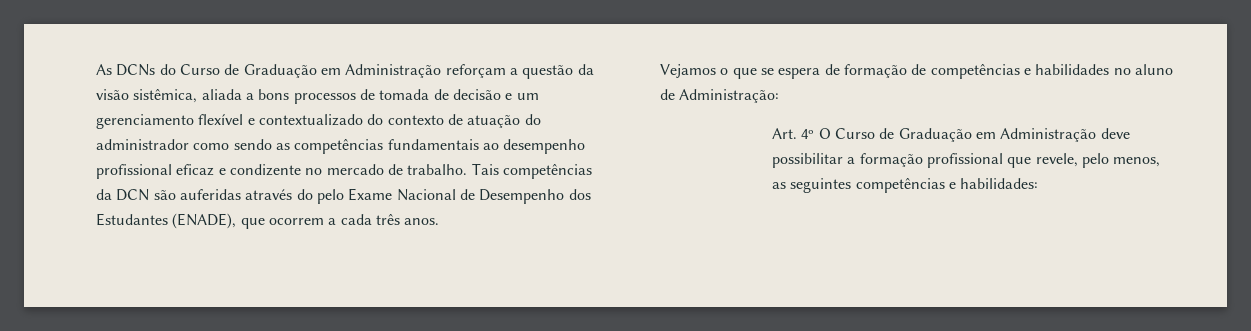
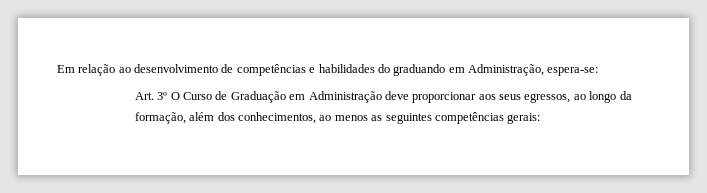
[96,64,594,79] [96,89,539,104] [96,114,541,129] [96,139,586,154] [96,163,592,179] [96,188,591,204] [96,213,440,229] [660,64,1173,79] [660,89,780,103] As DCNs do Curso de Graduação em Administração reforçam a questão da visão sistêmica, aliada a bons processos de tomada de decisão e um gerenciamento flexível e contextualizado do contexto de atuação do administrador como sendo as competências fundamentais ao desempenho profissional eficaz e condizente no mercado de trabalho. Tais competências da DCN são auferidas através do pelo Exame Nacional de Desempenho dos Estudantes (ENADE), que ocorrem a cada três anos. // Vejamos o que se espera de formação de competências e habilidades no aluno de Administração: -> [56,64,599,76] Em relação ao desenvolvimento de competências e habilidades do graduando em Administração, espera-se:
[801,129,815,139] 4º -> [157,92,168,100] 3º
[771,153,1161,168] possibilitar a formação profissional que revele, pelo menos, -> [412,91,632,103] [134,112,368,124] proporcionar aos seus egressos, ao longo da formação, além dos conhecimentos, ao menos
[948,178,1039,189] e habilidades: -> [507,113,541,124] gerais:

